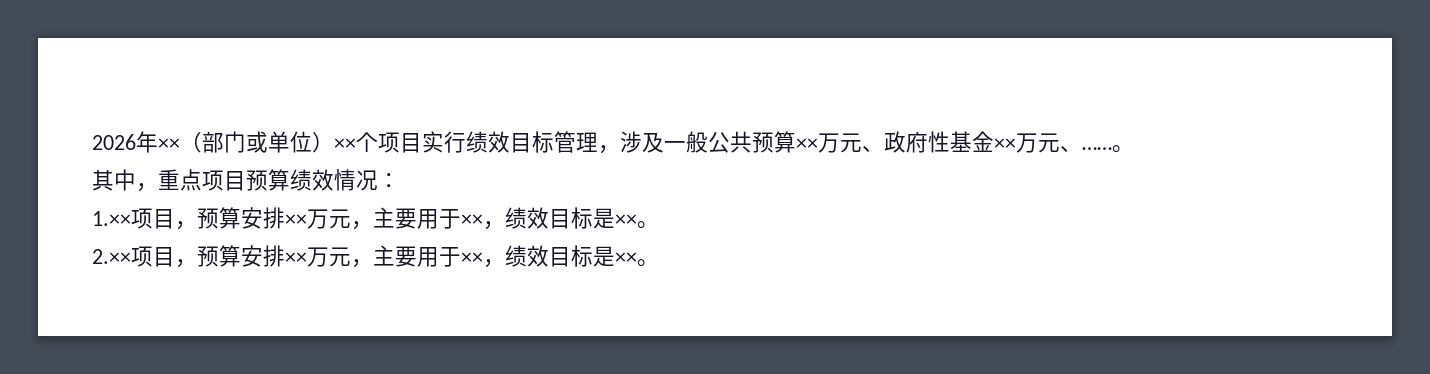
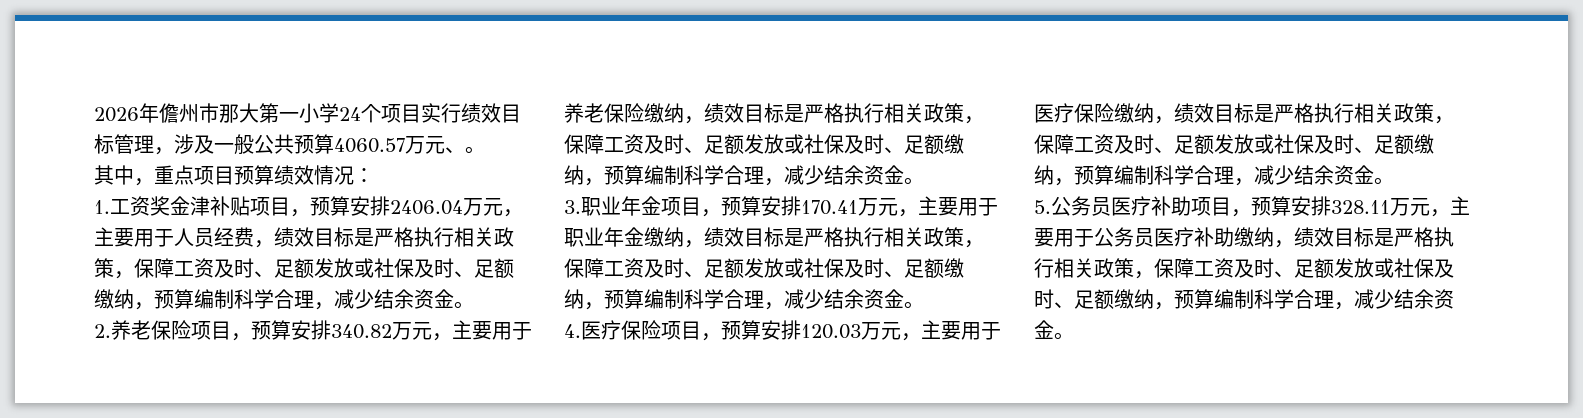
[158,131,356,153] ××（部门或单位）×× -> [159,103,361,123] 儋州市那大第一小学24
[796,131,1112,153] ××万元、政府性基金××万元、…… -> [334,136,465,154] 4060.57万元、
[92,207,659,230] [92,245,637,268] 1.××项目，预算安排××万元，主要用于××，绩效目标是××。 // 2.××项目，预算安排××万元，主要用于××，绩效目标是×× -> [94,196,523,217] [94,227,514,248] [94,258,514,279] [94,289,474,310] [94,320,532,341] [564,103,984,124] [564,134,964,154] [564,165,924,186] [564,196,998,217] [564,227,984,248] [564,258,964,278] [564,289,924,310] [564,320,1001,341] [1034,103,1454,124] [1034,134,1434,154] [1034,165,1394,186] [1034,196,1470,217] [1034,227,1454,248] [1034,258,1454,279] [1034,289,1454,310] [1034,320,1054,339] 1.工资奖金津补贴项目，预算安排2406.04万元，主要用于人员经费，绩效目标是严格执行相关政策，保障工资及时、足额发放或社保及时、足额缴纳，预算编制科学合理，减少结余资金。 // 2.养老保险项目，预算安排340.82万元，主要用于养老保险缴纳，绩效目标是严格执行相关政策，保障工资及时、足额发放或社保及时、足额缴纳，预算编制科学合理，减少结余资金。 // 3.职业年金项目，预算安排170.41万元，主要用于职业年金缴纳，绩效目标是严格执行相关政策，保障工资及时、足额发放或社保及时、足额缴纳，预算编制科学合理，减少结余资金。 // 4.医疗保险项目，预算安排120.03万元，主要用于医疗保险缴纳，绩效目标是严格执行相关政策，保障工资及时、足额发放或社保及时、足额缴纳，预算编制科学合理，减少结余资金。 // 5.公务员医疗补助项目，预算安排328.11万元，主要用于公务员医疗补助缴纳，绩效目标是严格执行相关政策，保障工资及时、足额发放或社保及时、足额缴纳，预算编制科学合理，减少结余资金

